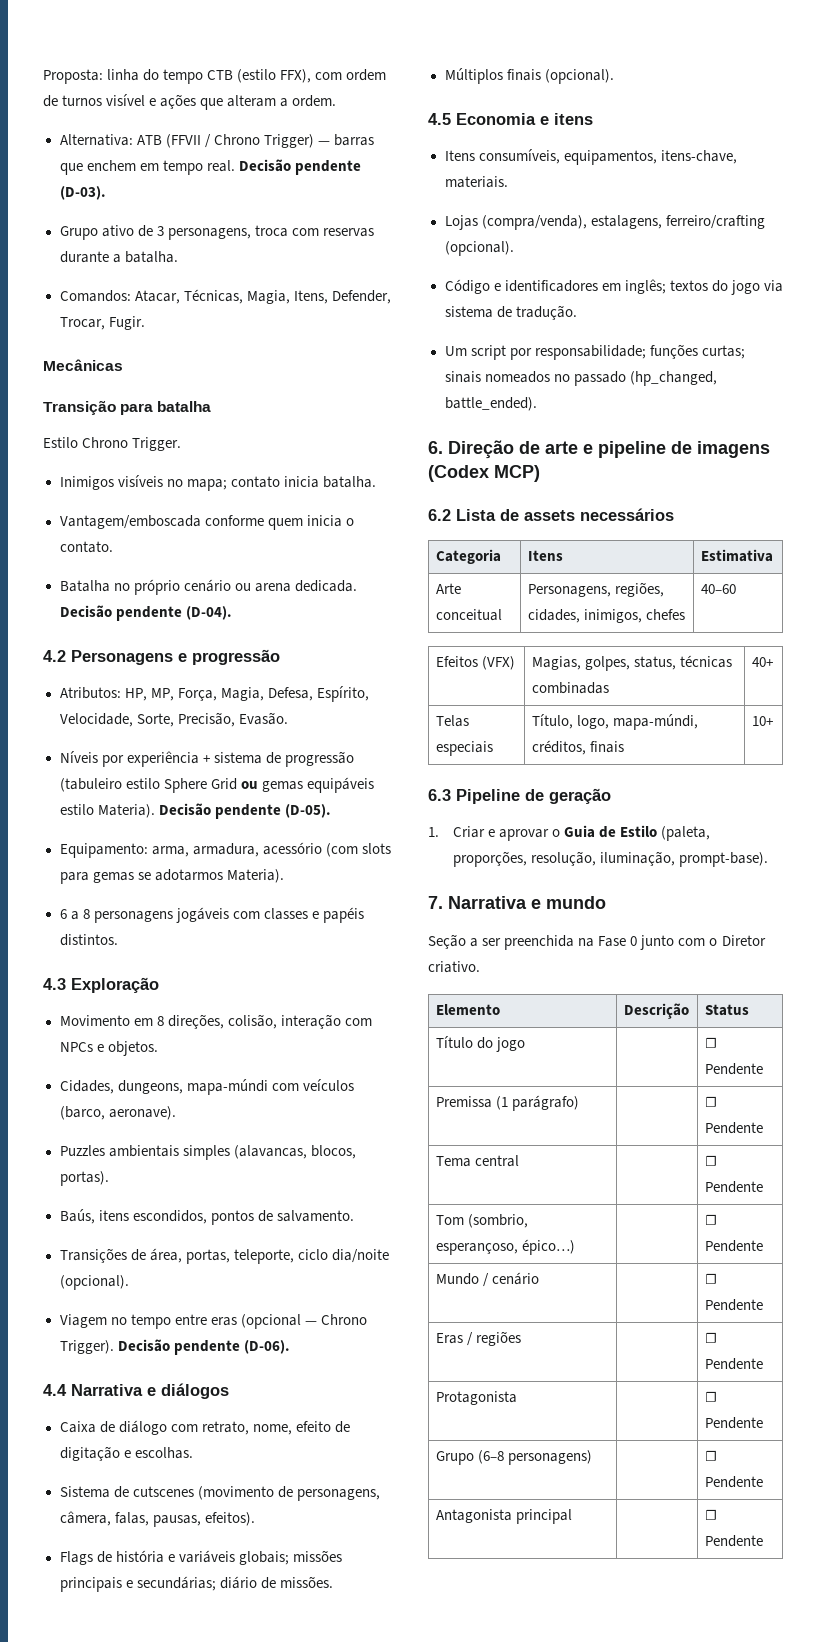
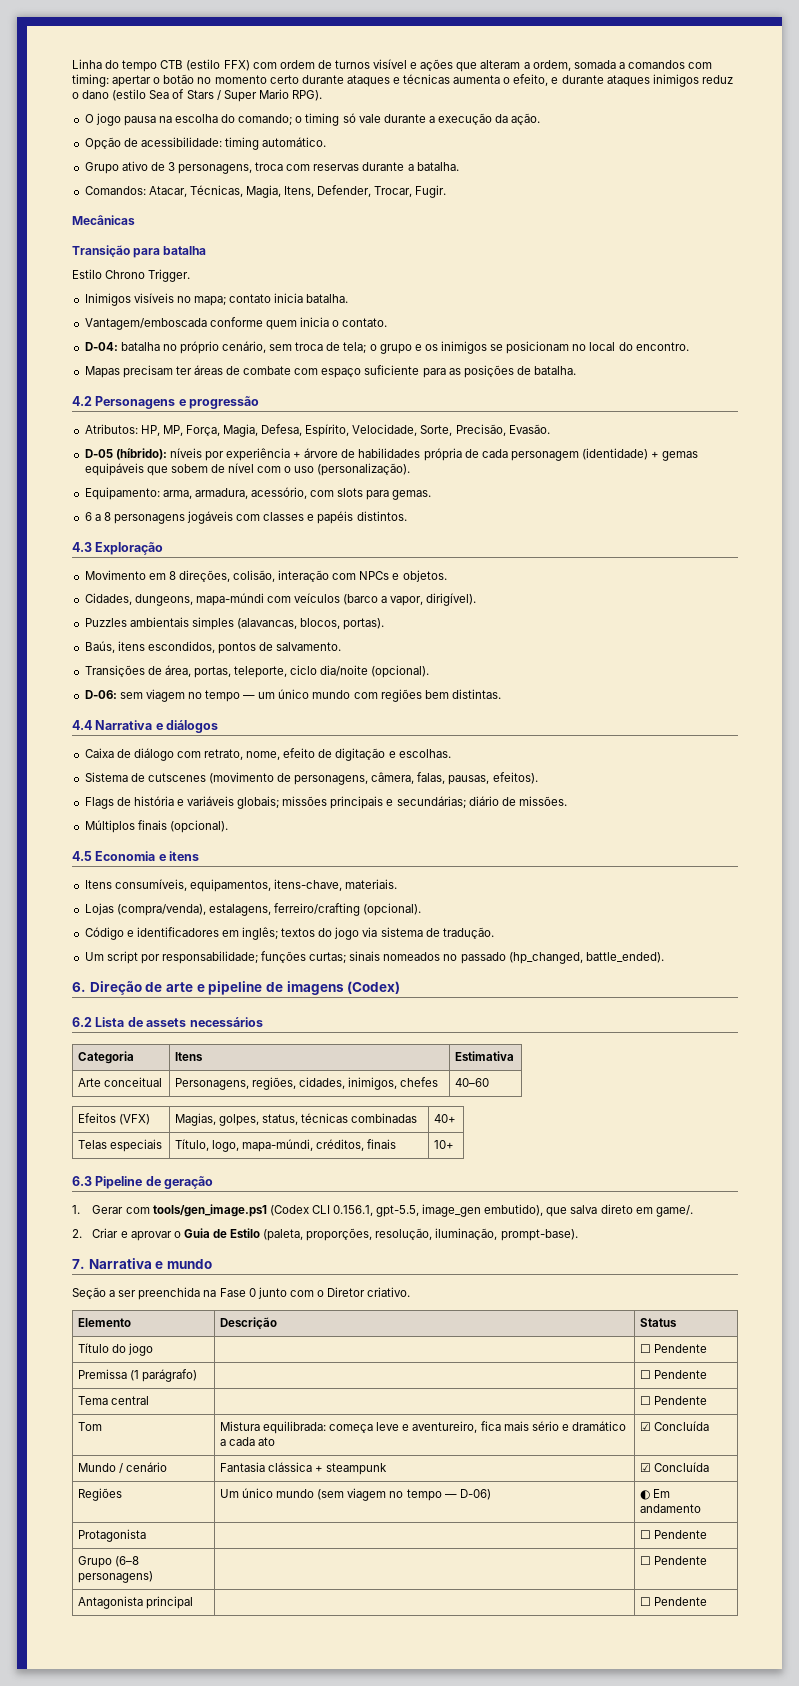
[43,69,140,84] Proposta: linha -> [72,59,102,69] Linha
[280,69,312,83] FFX), -> [223,60,250,71] FFX)
[292,95,337,107] [59,134,374,148] [59,159,361,175] [59,186,106,200] ordem. // Alternativa: ATB (FFVII / Chrono Trigger) — barras que enchem em tempo real. Decisão pendente (D-03). -> [532,60,713,71] [72,74,733,87] [72,89,322,102] [84,113,541,126] [84,137,327,150] ordem, somada a comandos com timing: apertar o botão no momento certo durante ataques e técnicas aumenta o efeito, e durante ataques inimigos reduz o dano (estilo Sea of Stars / Super Mario RPG). // O jogo pausa na escolha do comando; o timing só vale durante a execução da ação. // Opção de acessibilidade: timing automático.
[59,579,357,595] [59,605,232,621] Batalha no próprio cenário ou arena dedicada. Decisão pendente (D-04). -> [84,341,689,354] [84,365,577,378] D-04: batalha no próprio cenário, sem troca de tela; o grupo e os inimigos se posicionam no local do encontro. // Mapas precisam ter áreas de combate com espaço suficiente para as posições de batalha.
[59,751,354,767] [59,777,374,793] [59,803,331,819] [59,842,391,858] [59,869,284,884] Níveis por experiência + sistema de progressão (tabuleiro estilo Sphere Grid ou gemas equipáveis estilo Materia). Decisão pendente (D-05). // Equipamento: arma, armadura, acessório (com slots para gemas se adotarmos Materia). -> [84,448,699,461] [84,463,411,476] [84,487,432,500] D-05 (híbrido): níveis por experiência + árvore de habilidades própria de cada personagem (identidade) + gemas equipáveis que sobem de nível com o uso (personalização). // Equipamento: arma, armadura, acessório, com slots para gemas.
[59,1106,176,1120] (barco, aeronave). -> [343,593,477,606] (barco a vapor, dirigível).
[59,1314,367,1329] [59,1339,290,1355] Viagem no tempo entre eras (opcional — Chrono Trigger). Decisão pendente (D-06). -> [84,689,501,702] D-06: sem viagem no tempo — um único mundo com regiões bem distintas.
[428,465,540,482] (Codex MCP) -> [347,981,401,994] (Codex)
(439, 832) none -> [92,1204,693,1217] [72,1229,82,1238] Gerar com tools/gen_image.ps1 (Codex CLI 0.156.1, gpt-5.5, image_gen embutido), que salva direto em game/. // 2.
[467,1214,528,1228] [435,1239,575,1255] [704,1214,717,1225] [704,1240,763,1252] [435,1272,539,1287] [704,1273,717,1284] [704,1299,763,1311] [435,1331,521,1346] [704,1332,717,1343] [704,1358,763,1370] (sombrio, esperançoso, épico…) | | ☐ Pendente // Mundo / cenário | | ☐ Pendente // Eras / regiões | | ☐ Pendente -> [219,1421,626,1434] [219,1437,276,1446] [639,1421,710,1431] [77,1462,168,1474] [219,1462,388,1475] [639,1462,710,1472] [77,1488,122,1501] [219,1488,491,1501] [639,1489,671,1500] [639,1504,701,1513] | Mistura equilibrada: começa leve e aventureiro, fica mais sério e dramático a cada ato | ☑ Concluída // Mundo / cenário | Fantasia clássica + steampunk | ☑ Concluída // Regiões | Um único mundo (sem viagem no tempo — D-06) | ◐ Em andamento

